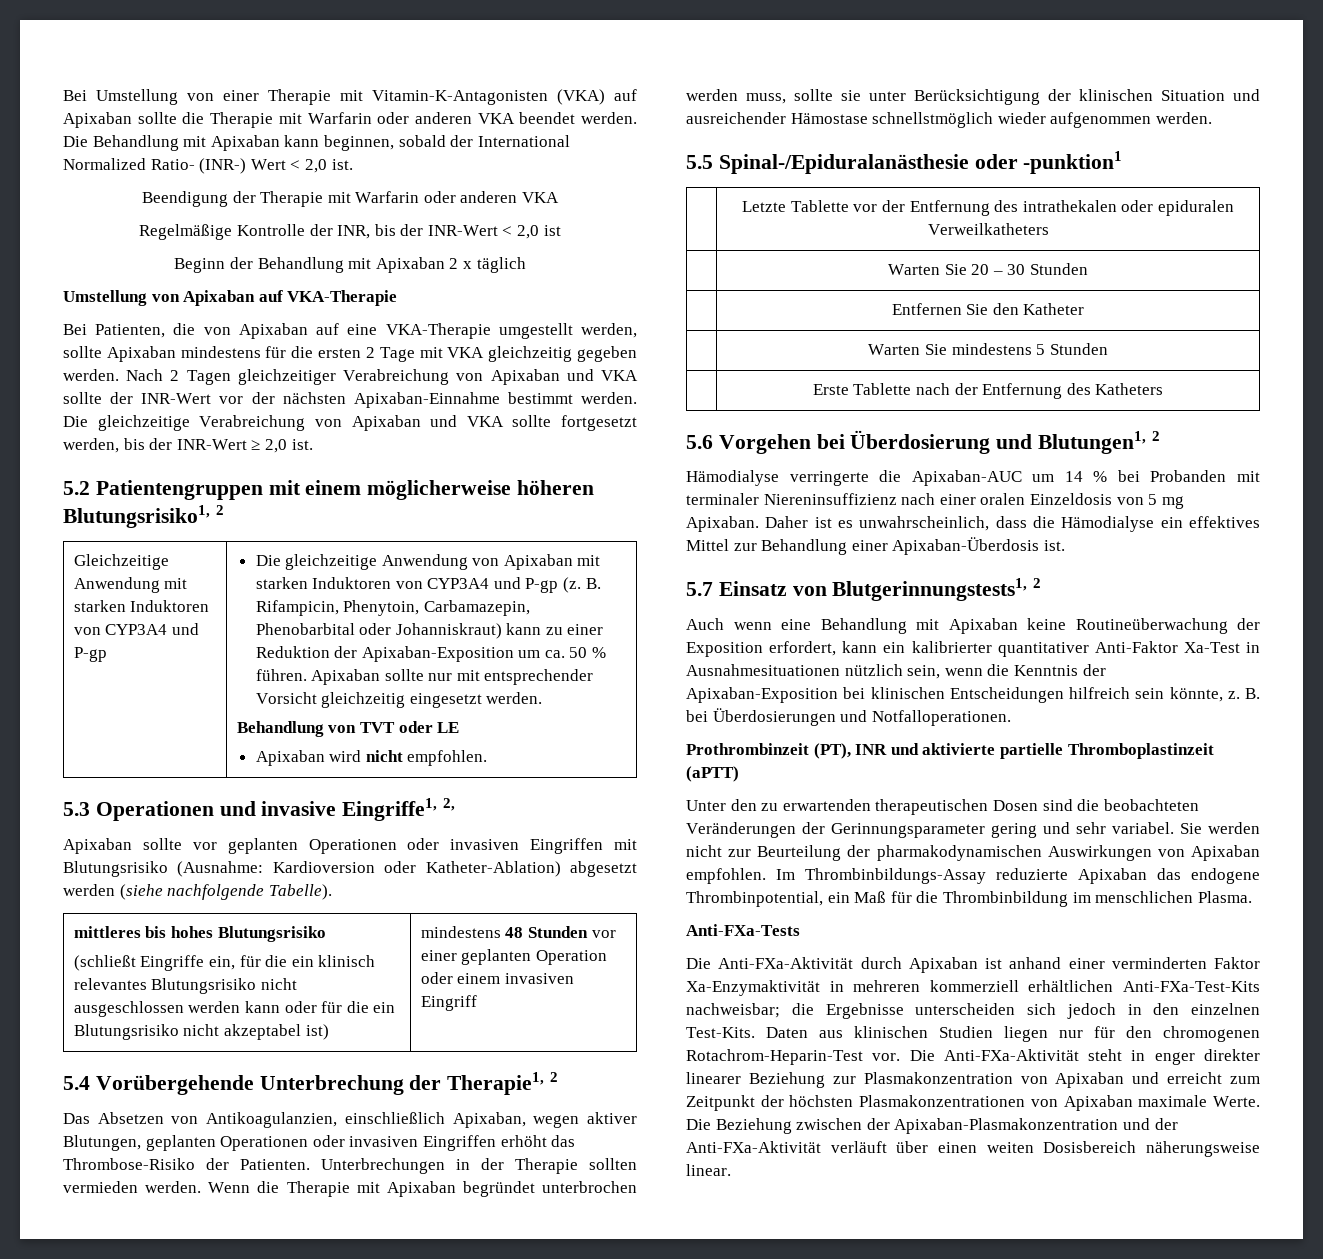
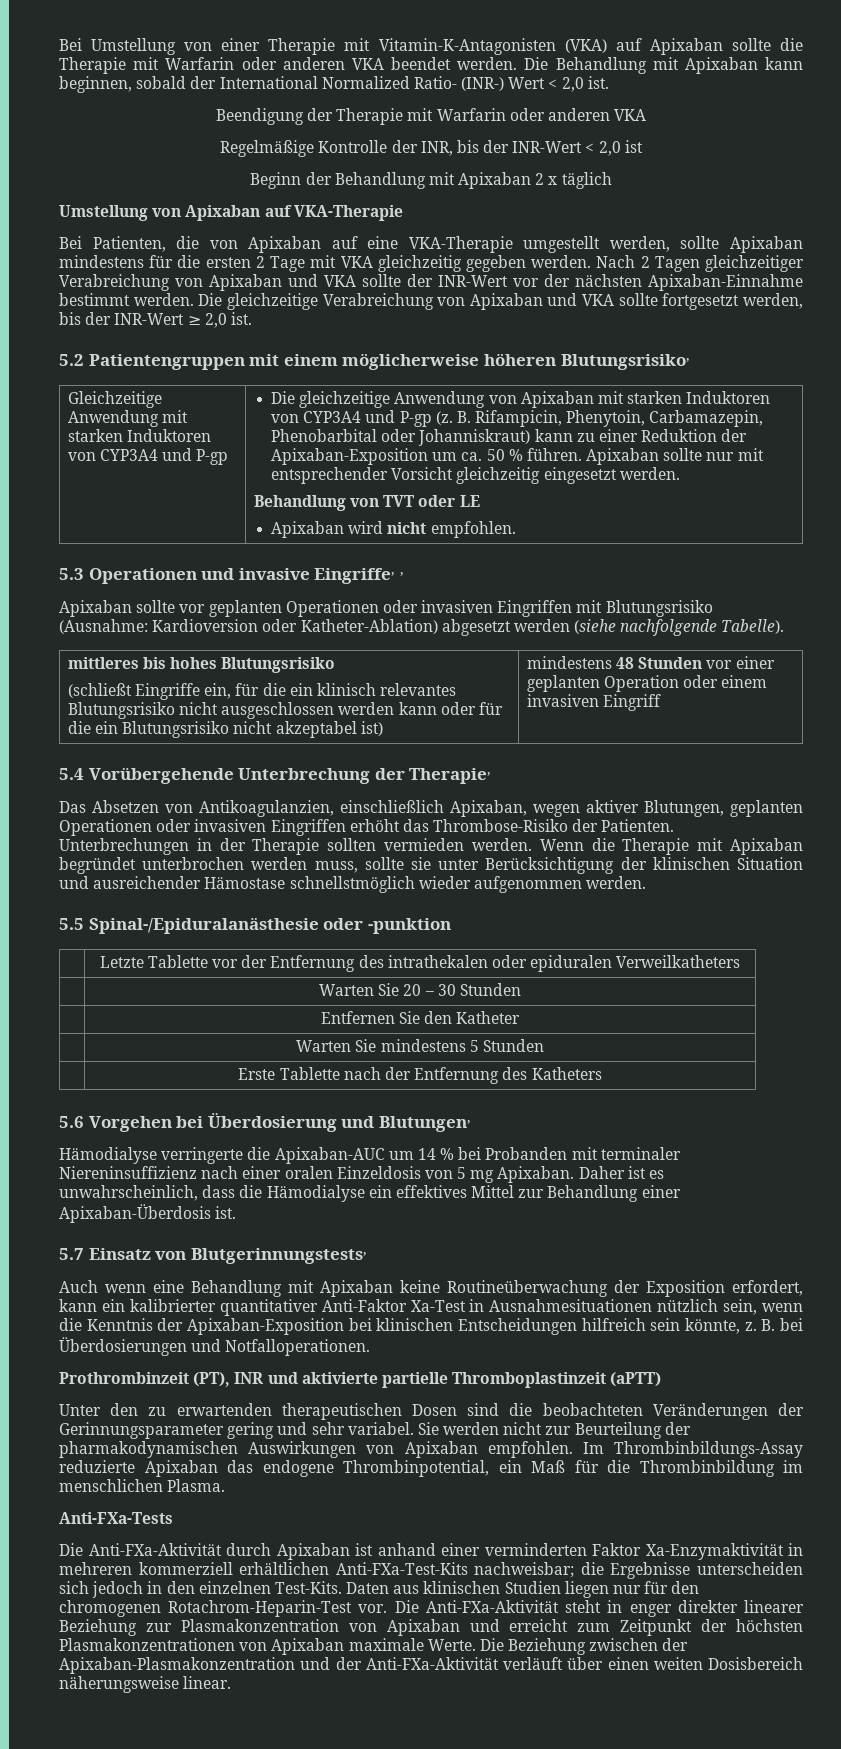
[63,505,224,528] Blutungsrisiko1, 2 -> [560,354,690,370] Blutungsrisiko,
[342,798,456,821] Eingriffe1, 2, -> [314,568,404,584] Eingriffe, ,
[447,1072,559,1095] Therapie1, 2 -> [409,768,492,784] Therapie,
[1023,151,1123,174] -punktion1 -> [367,918,451,934] -punktion
[1038,431,1160,454] Blutungen1, 2 -> [378,1116,471,1132] Blutungen,
[832,578,1042,601] Blutgerinnungstests1, 2 -> [190,1248,367,1264] Blutgerinnungstests,

